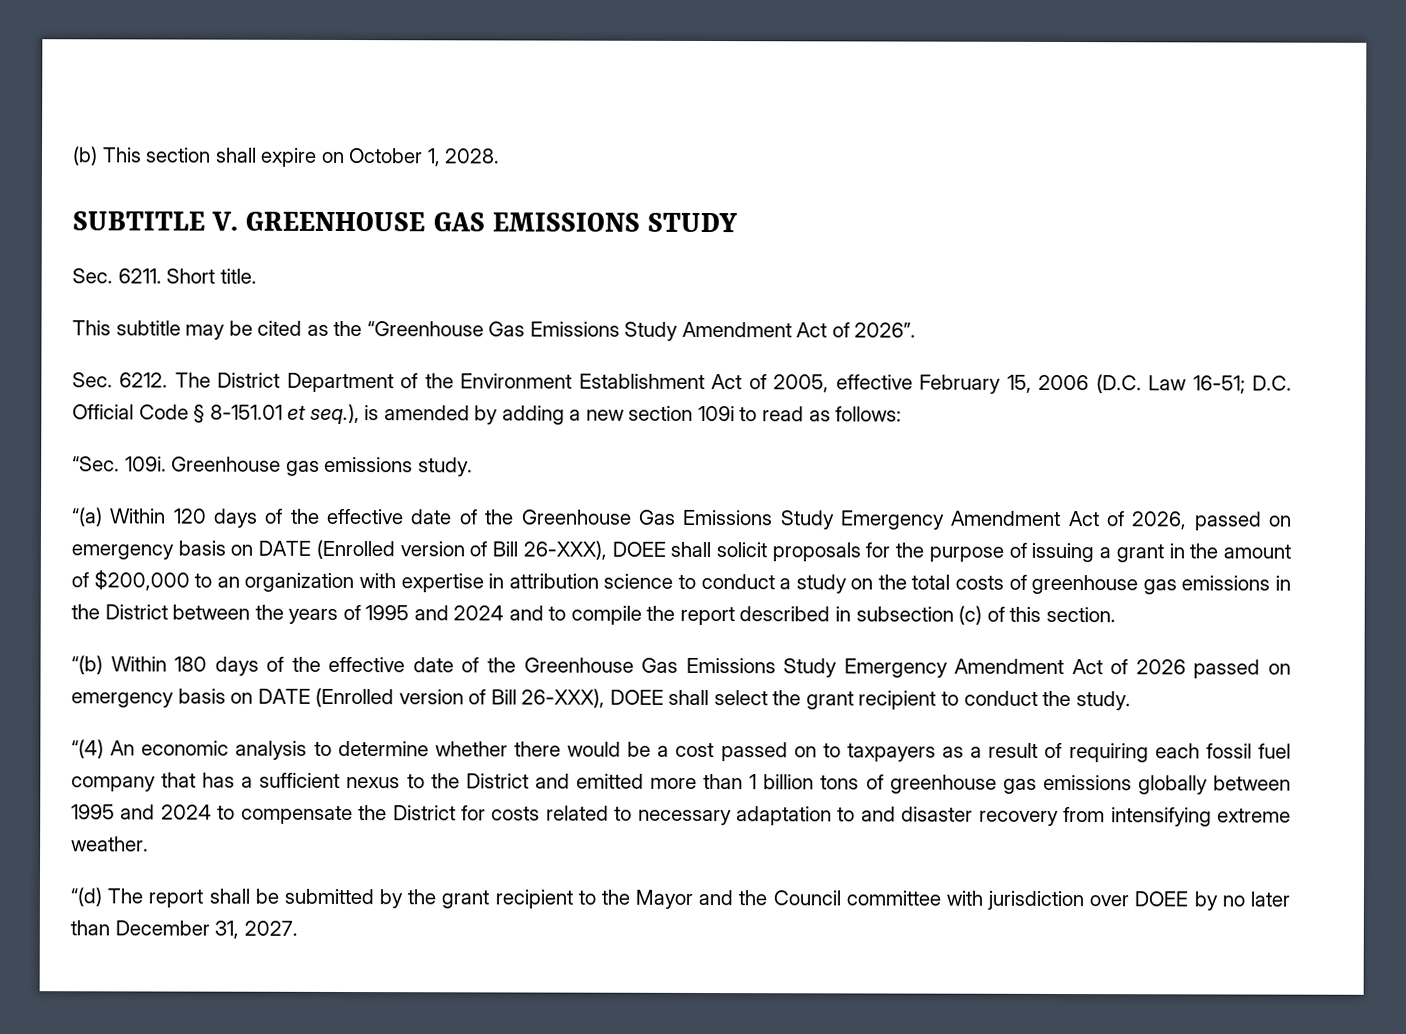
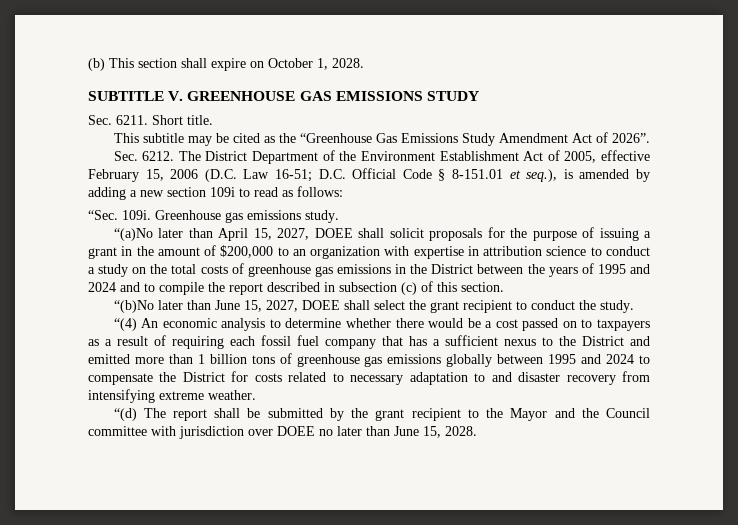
[71,507,1292,531] [71,539,607,560] “(a) Within 120 days of the effective date of the Greenhouse Gas Emissions Study Emergency Amendment Act of 2026, passed on emergency basis on DATE (Enrolled version of Bill 26-XXX), -> [113,228,310,241] “(a)No later than April 15, 2027,
[71,655,1291,679] [71,687,606,708] “(b) Within 180 days of the effective date of the Greenhouse Gas Emissions Study Emergency Amendment Act of 2026 passed on emergency basis on DATE (Enrolled version of Bill 26-XXX), -> [113,300,298,313] “(b)No later than June 15, 2027,
[1193,891,1218,911] by -> (315, 431) none
[114,920,298,939] December 31, 2027. -> [394,426,477,438] June 15, 2028.

